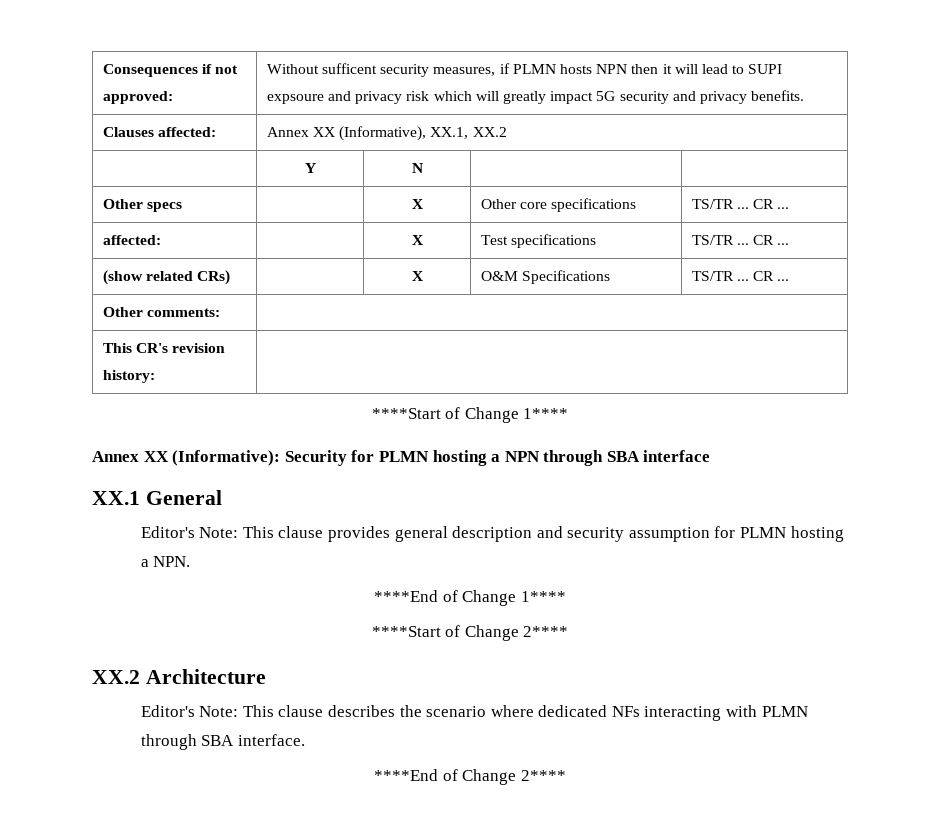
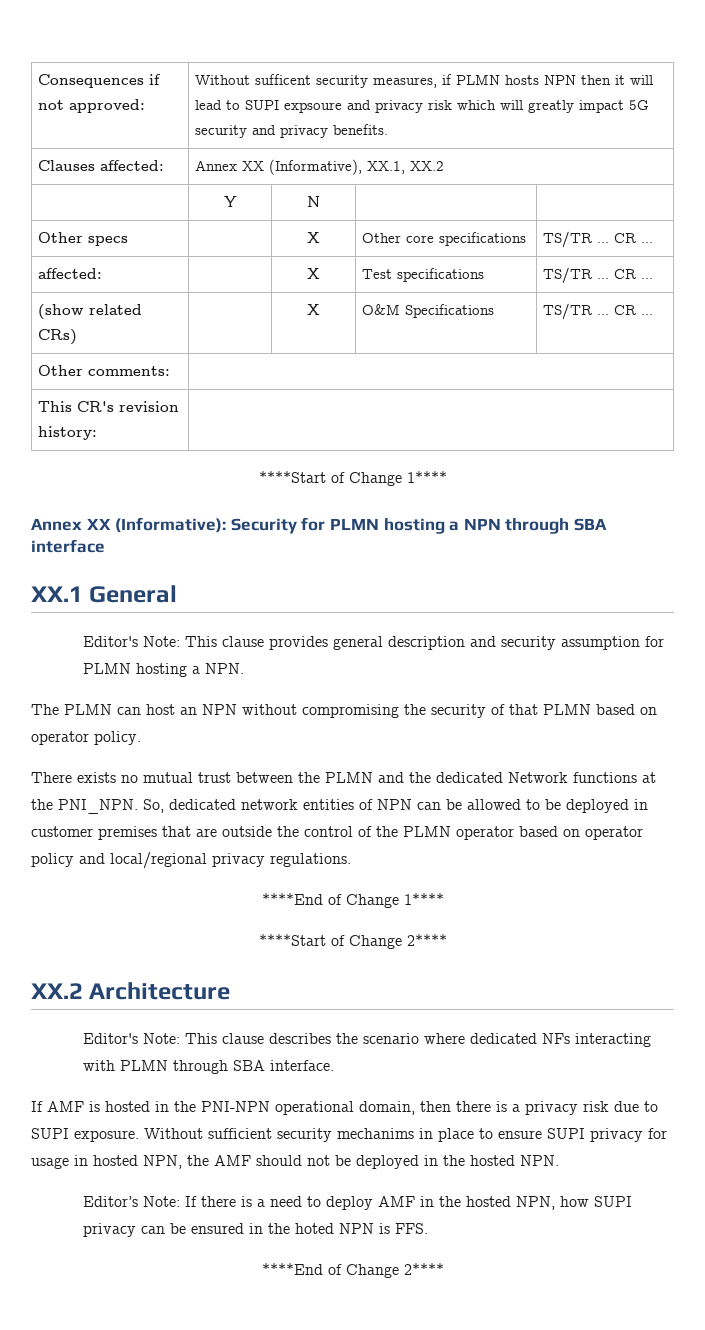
(191, 561) none -> [31,704,657,718] [31,731,141,745] [31,772,656,783] [31,799,648,814] [31,826,643,840] [31,852,351,869] // The PLMN can host an NPN without compromising the security of that PLMN based on operator policy. // There exists no mutual trust between the PLMN and the dedicated Network functions at the PNI_NPN. So, dedicated network entities of NPN can be allowed to be deployed in customer premises that are outside the control of the PLMN operator based on operator policy and local/regional privacy regulations.
(305, 740) none -> [31,1101,658,1115] [31,1128,667,1142] [31,1155,559,1169] [82,1196,632,1210] [82,1223,428,1237] // If AMF is hosted in the PNI-NPN operational domain, then there is a privacy risk due to SUPI exposure. Without sufficient security mechanims in place to ensure SUPI privacy for usage in hosted NPN, the AMF should not be deployed in the hosted NPN. // Editor’s Note: If there is a need to deploy AMF in the hosted NPN, how SUPI privacy can be ensured in the hoted NPN is FFS.

